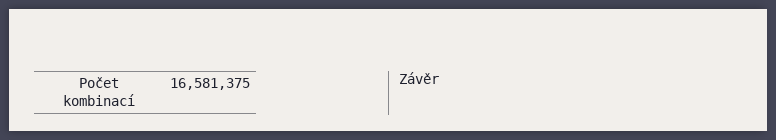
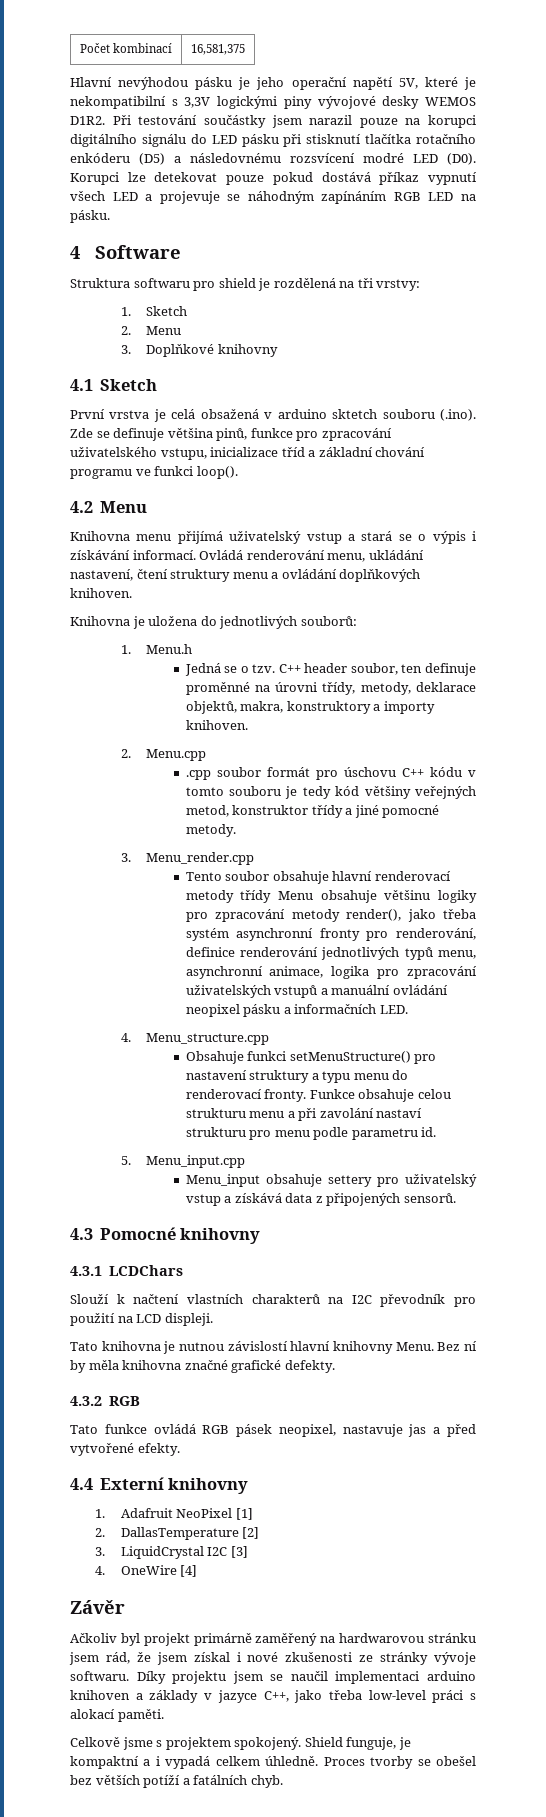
[399,72,439,84] Závěr -> [70,77,476,90] [70,96,477,109] [70,115,476,128] [70,134,476,147] [70,153,476,165] [70,172,478,185] [70,191,476,204] [70,210,110,223] [70,245,182,259] [70,278,421,291] [120,306,188,316] [120,326,182,335] [120,344,278,357] [70,379,157,391] [70,409,477,422] [70,428,392,441] [70,447,426,460] [70,466,238,479] [70,501,147,513] [70,531,476,544] [70,550,424,562] [70,569,421,582] [70,588,132,598] [70,616,357,629] [120,644,193,654] [184,663,476,676] [185,682,476,695] [185,701,435,714] [185,720,248,730] [120,749,207,761] [185,767,476,780] [185,786,477,799] [185,805,440,818] [185,824,236,837] [120,852,255,865] [185,871,451,884] [185,890,477,903] [185,909,476,922] [185,928,476,941] [185,947,476,960] [185,966,477,979] [185,985,448,998] [185,1004,408,1017] [120,1033,270,1045] [185,1051,437,1064] [185,1070,409,1083] [185,1089,451,1102] [185,1108,423,1121] [185,1127,437,1140] [120,1155,246,1168] [185,1174,477,1187] [185,1193,456,1206] [70,1227,260,1244] [70,1265,183,1276] [70,1294,476,1307] [70,1313,213,1326] [70,1341,478,1354] [70,1360,335,1373] [70,1396,140,1406] [70,1424,476,1437] [70,1443,180,1456] [70,1477,248,1494] [95,1508,253,1520] [95,1527,260,1540] [95,1546,248,1559] [95,1565,198,1577] [70,1600,125,1614] [70,1633,476,1646] [69,1652,476,1665] [70,1671,476,1684] [70,1690,477,1703] [70,1709,164,1722] [70,1737,411,1750] [70,1756,477,1769] [70,1775,283,1788] Hlavní nevýhodou pásku je jeho operační napětí 5V, které je nekompatibilní s 3,3V logickými piny vývojové desky WEMOS D1R2. Při testování součástky jsem narazil pouze na korupci digitálního signálu do LED pásku při stisknutí tlačítka rotačního enkóderu (D5) a následovnému rozsvícení modré LED (D0). Korupci lze detekovat pouze pokud dostává příkaz vypnutí všech LED a projevuje se náhodným zapínáním RGB LED na pásku. // 4 Software // Struktura softwaru pro shield je rozdělená na tři vrstvy: // 1. Sketch // 2. Menu // 3. Doplňkové knihovny // 4.1 Sketch // První vrstva je celá obsažená v arduino sktetch souboru (.ino). Zde se definuje většina pinů, funkce pro zpracování uživatelského vstupu, inicializace tříd a základní chování programu ve funkci loop(). // 4.2 Menu // Knihovna menu přijímá uživatelský vstup a stará se o výpis i získávání informací. Ovládá renderování menu, ukládání nastavení, čtení struktury menu a ovládání doplňkových knihoven. // Knihovna je uložena do jednotlivých souborů: // 1. Menu.h // Jedná se o tzv. C++ header soubor, ten definuje proměnné na úrovni třídy, metody, deklarace objektů, makra, konstruktory a importy knihoven. // 2. Menu.cpp // .cpp soubor formát pro úschovu C++ kódu v tomto souboru je tedy kód většiny veřejných metod, konstruktor třídy a jiné pomocné metody. // 3. Menu_render.cpp // Tento soubor obsahuje hlavní renderovací metody třídy Menu obsahuje většinu logiky pro zpracování metody render(), jako třeba systém asynchronní fronty pro renderování, definice renderování jednotlivých typů menu, asynchronní animace, logika pro zpracování uživatelských vstupů a manuální ovládání neopixel pásku a informačních LED. // 4. Menu_structure.cpp // Obsahuje funkci setMenuStructure() pro nastavení struktury a typu menu do renderovací fronty. Funkce obsahuje celou strukturu menu a při zavolání nastaví strukturu pro menu podle parametru id. // 5. Menu_input.cpp // Menu_input obsahuje settery pro uživatelský vstup a získává data z připojených sensorů. // 4.3 Pomocné knihovny // 4.3.1 LCDChars // Slouží k načtení vlastních charakterů na I2C převodník pro použití na LCD displeji. // Tato knihovna je nutnou závislostí hlavní knihovny Menu. Bez ní by měla knihovna značné grafické defekty. // 4.3.2 RGB // Tato funkce ovládá RGB pásek neopixel, nastavuje jas a před vytvořené efekty. // 4.4 Externí knihovny // 1. Adafruit NeoPixel [1] // 2. DallasTemperature [2] // 3. LiquidCrystal I2C [3] // 4. OneWire [4] // Závěr // Ačkoliv byl projekt primárně zaměřený na hardwarovou stránku jsem rád, že jsem získal i nové zkušenosti ze stránky vývoje softwaru. Díky projektu jsem se naučil implementaci arduino knihoven a základy v jazyce C++, jako třeba low-level práci s alokací paměti. // Celkově jsme s projektem spokojený. Shield funguje, je kompaktní a i vypadá celkem úhledně. Proces tvorby se obešel bez větších potíží a fatálních chyb.

